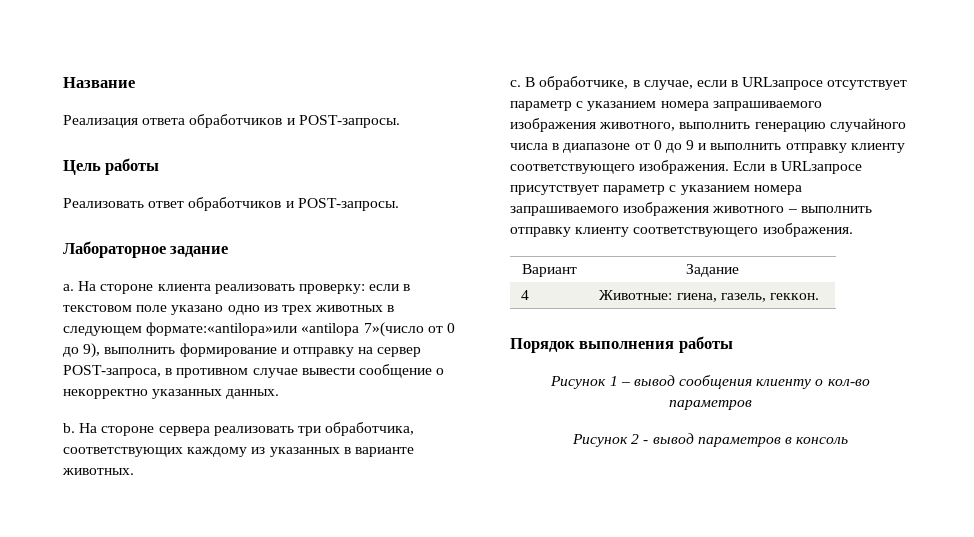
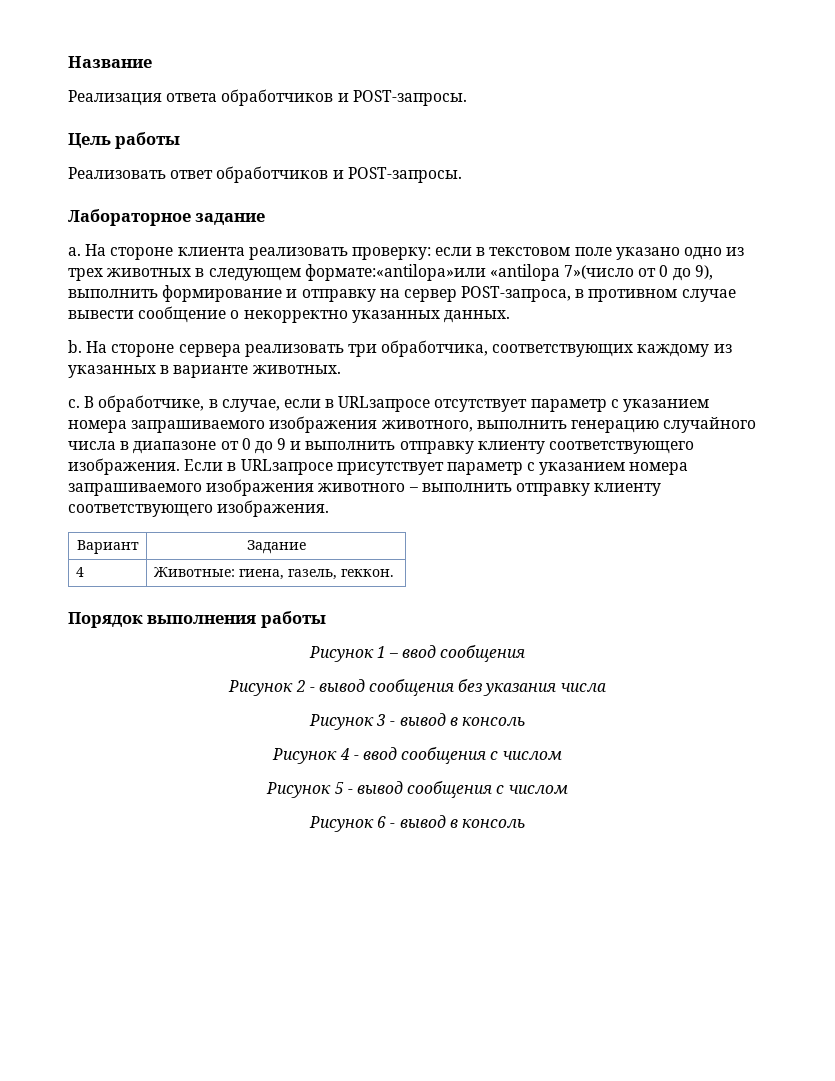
[633,375,870,389] [669,400,752,410] вывод сообщения клиенту о кол-во параметров -> [402,645,526,662] ввод сообщения
[697,437,781,447] параметров -> [369,679,606,696] [309,713,525,730] [272,747,562,764] [266,781,568,798] [309,815,446,832] сообщения без указания числа // Рисунок 3 - вывод в консоль // Рисунок 4 - ввод сообщения с числом // Рисунок 5 - вывод сообщения с числом // Рисунок 6 - вывод

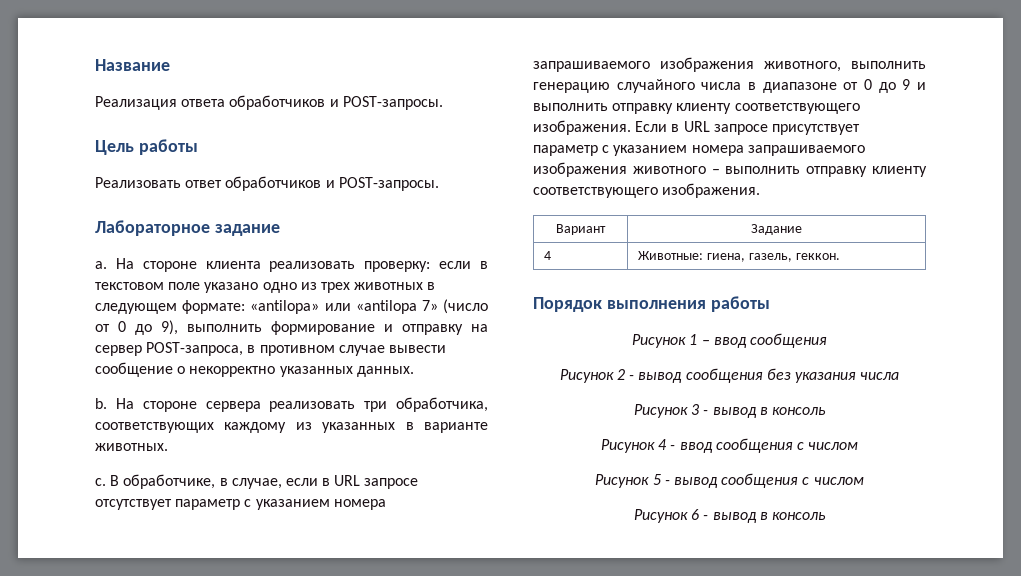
[304,264,635,281] формате:«antilopa»или «antilopa 7»(число -> [182,299,489,314] формате: «antilopa» или «antilopa 7» (число
[338,396,431,412] URLзапросе -> [334,475,419,489] URL запросе
[240,459,333,475] URLзапросе -> [683,121,768,135] URL запросе

